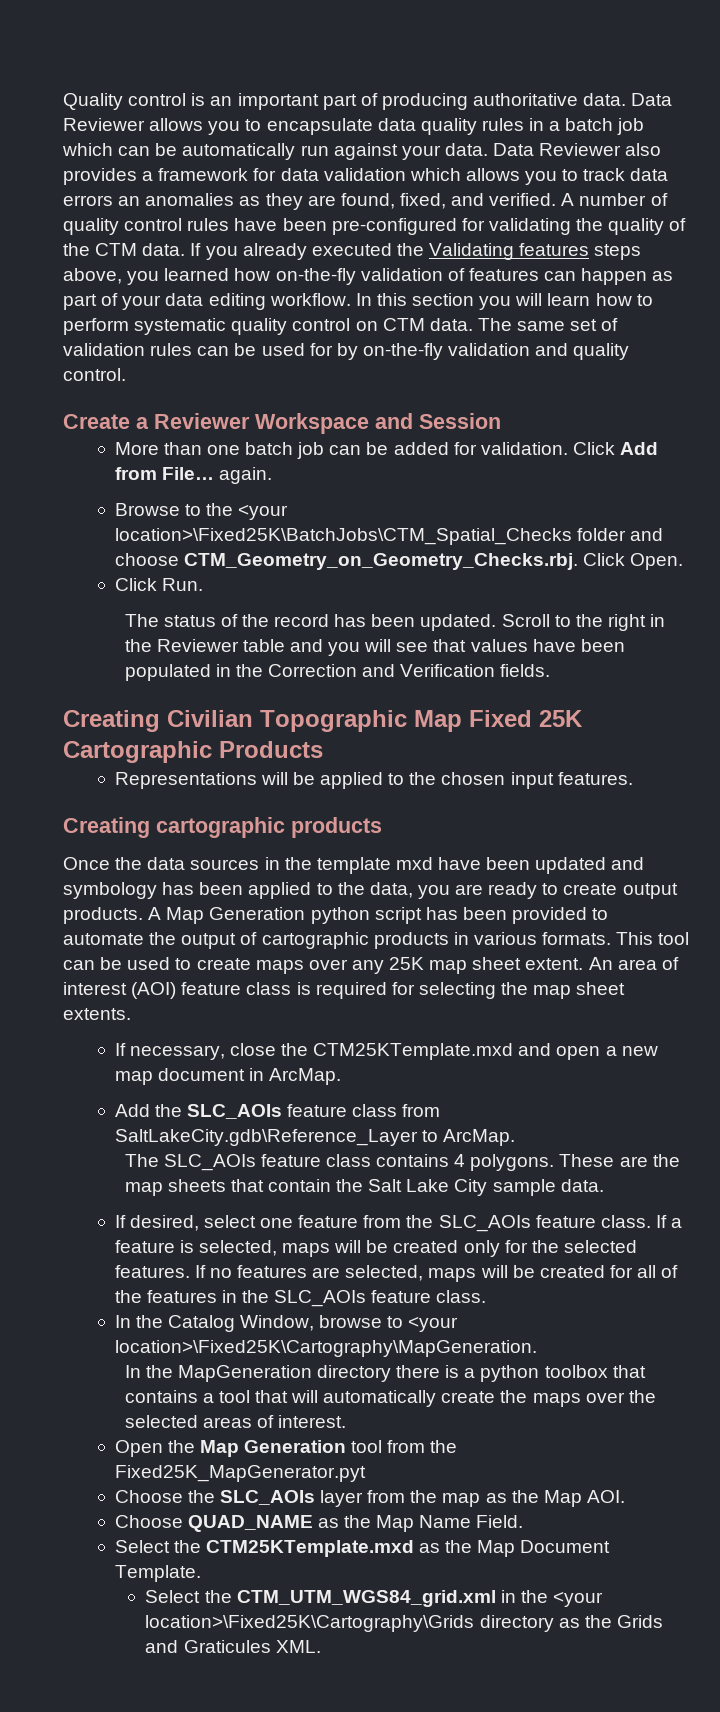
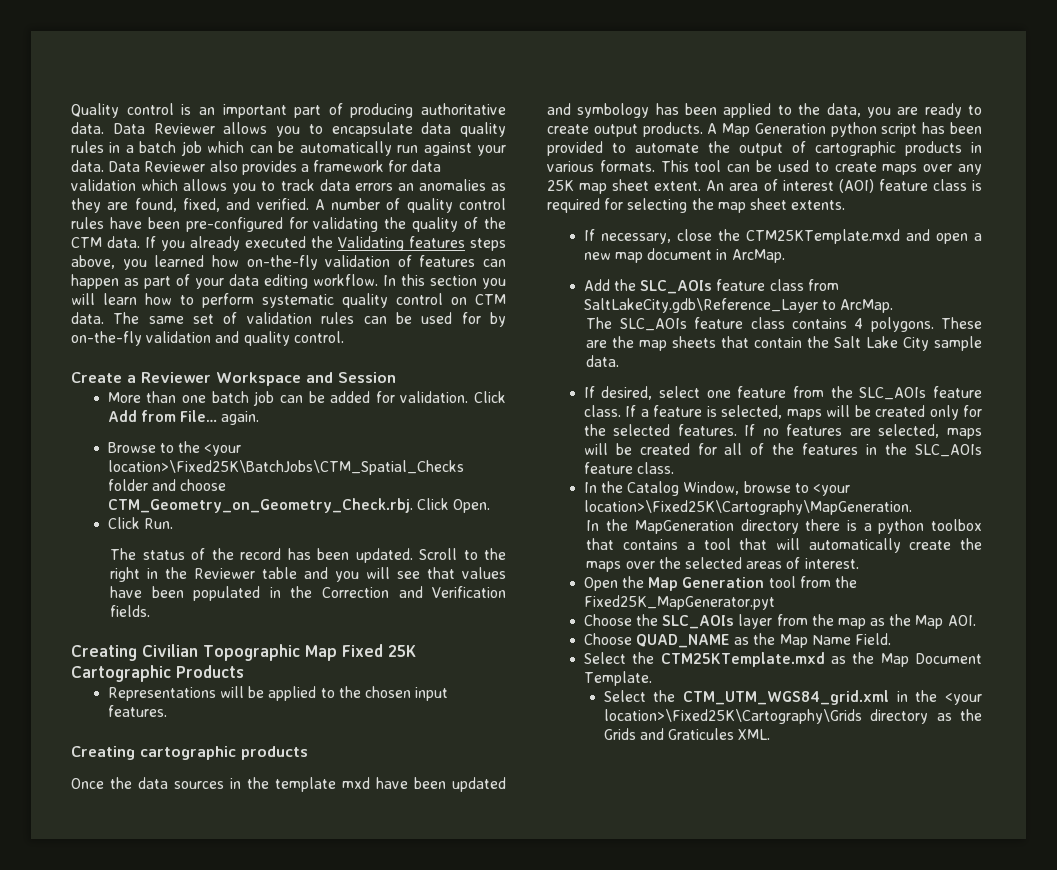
[183,553,578,570] CTM_Geometry_on_Geometry_Checks.rbj. -> [107,498,413,513] CTM_Geometry_on_Geometry_Check.rbj.

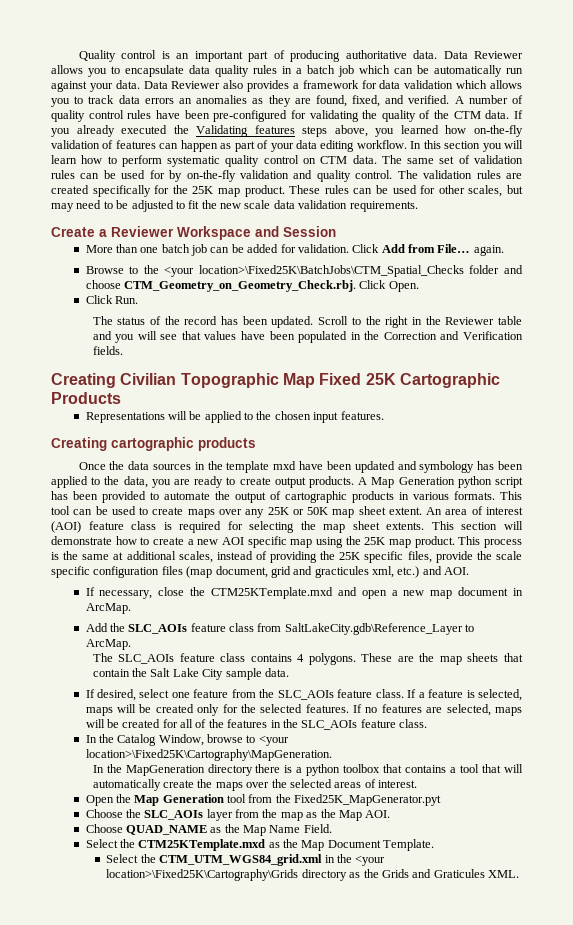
(344, 337) none -> [397,170,523,179] [51,185,524,197] [51,200,418,212] The validation rules are created specifically for the 25K map product. These rules can be used for other scales, but may need to be adjusted to fit the new scale data validation requirements.
(574, 185) none -> [292,507,329,515] or 50K
(846, 205) none -> [431,521,524,530] [51,536,522,548] [51,551,522,563] [51,566,470,578] This section will demonstrate how to create a new AOI specific map using the 25K map product. This process is the same at additional scales, instead of providing the 25K specific files, provide the scale specific configuration files (map document, grid and gracticules xml, etc.) and AOI.

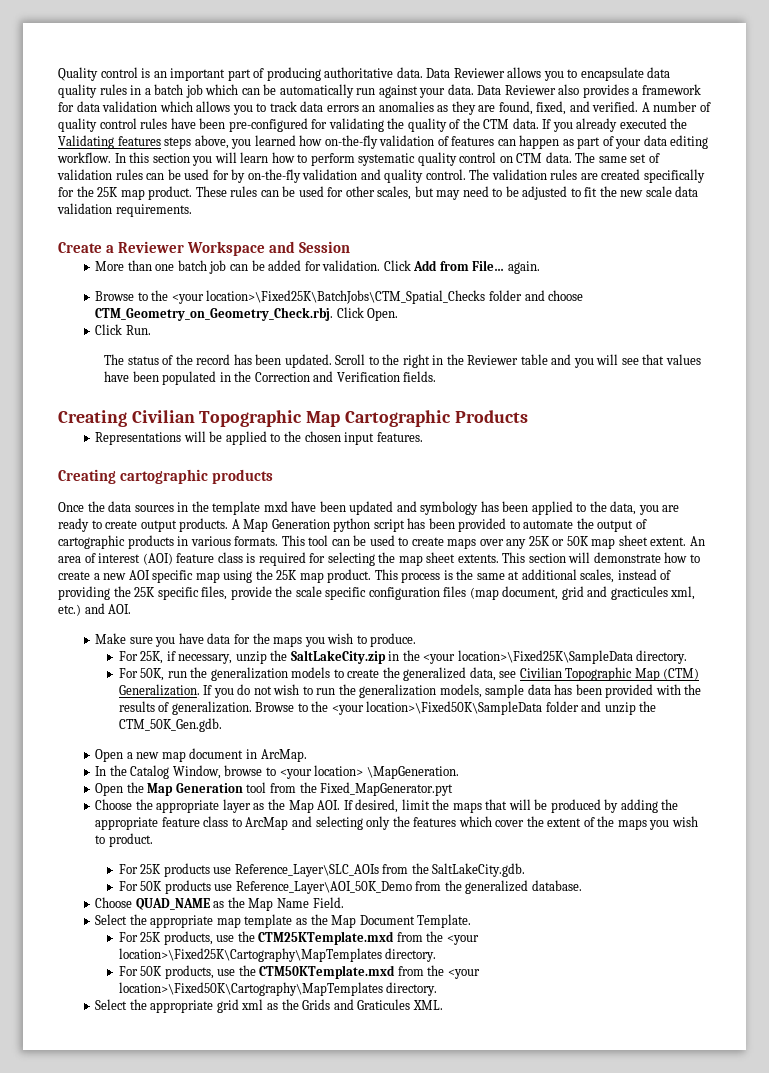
[319,373,396,385] Fixed 25K -> (341, 419) none
[85,587,387,599] If necessary, close the CTM25KTemplate.mxd and open -> [95,633,417,647] [118,650,688,664] [118,667,700,681] [118,684,702,698] [118,701,657,715] [118,718,222,732] [95,749,124,762] Make sure you have data for the maps you wish to produce. // For 25K, if necessary, unzip the SaltLakeCity.zip in the <your location>\Fixed25K\SampleData directory. // For 50K, run the generalization models to create the generalized data, see Civilian Topographic Map (CTM) Generalization. If you do not wish to run the generalization models, sample data has been provided with the results of generalization. Browse to the <your location>\Fixed50K\SampleData folder and unzip the CTM_50K_Gen.gdb. // Open
[85,623,475,635] [85,639,131,650] [92,653,523,665] [92,668,289,680] [85,689,522,701] [85,704,522,716] [85,719,428,730] // Add the SLC_AOIs feature class from SaltLakeCity.gdb\Reference_Layer to ArcMap. // The SLC_AOIs feature class contains 4 polygons. These are the map sheets that contain the Salt Lake City sample data. // If desired, select one feature from the SLC_AOIs feature class. If a feature is selected, maps will be created only for the selected features. If no features are selected, maps will be created for all of the features in the SLC_AOIs feature class. -> (307, 755) none
[85,749,332,761] [92,764,524,776] [92,779,418,791] location>\Fixed25K\Cartography\MapGeneration. // In the MapGeneration directory there is a python toolbox that contains a tool that will automatically create the maps over the selected areas of interest. -> [314,765,459,779] location> \MapGeneration.
[294,794,442,806] Fixed25K_MapGenerator.pyt -> [320,782,454,796] Fixed_MapGenerator.pyt
[144,809,303,821] SLC_AOIs layer from the map -> [156,799,251,813] appropriate layer
(391, 814) none -> [343,799,679,813] [95,816,698,830] [95,833,153,847] [118,863,526,877] [118,880,582,894] If desired, limit the maps that will be produced by adding the appropriate feature class to ArcMap and selecting only the features which cover the extent of the maps you wish to product. // For 25K products use Reference_Layer\SLC_AOIs from the SaltLakeCity.gdb. // For 50K products use Reference_Layer\AOI_50K_Demo from the generalized database.
[138,839,266,851] CTM25KTemplate.mxd -> [150,914,293,928] appropriate map template
[106,854,386,866] [106,869,347,881] Select the CTM_UTM_WGS84_grid.xml in the <your location>\Fixed25K\Cartography\Grids directory -> [118,931,479,945] [118,948,437,962] [118,965,480,979] [118,982,438,996] [95,999,264,1013] For 25K products, use the CTM25KTemplate.mxd from the <your location>\Fixed25K\Cartography\MapTemplates directory. // For 50K products, use the CTM50KTemplate.mxd from the <your location>\Fixed50K\Cartography\MapTemplates directory. // Select the appropriate grid xml

